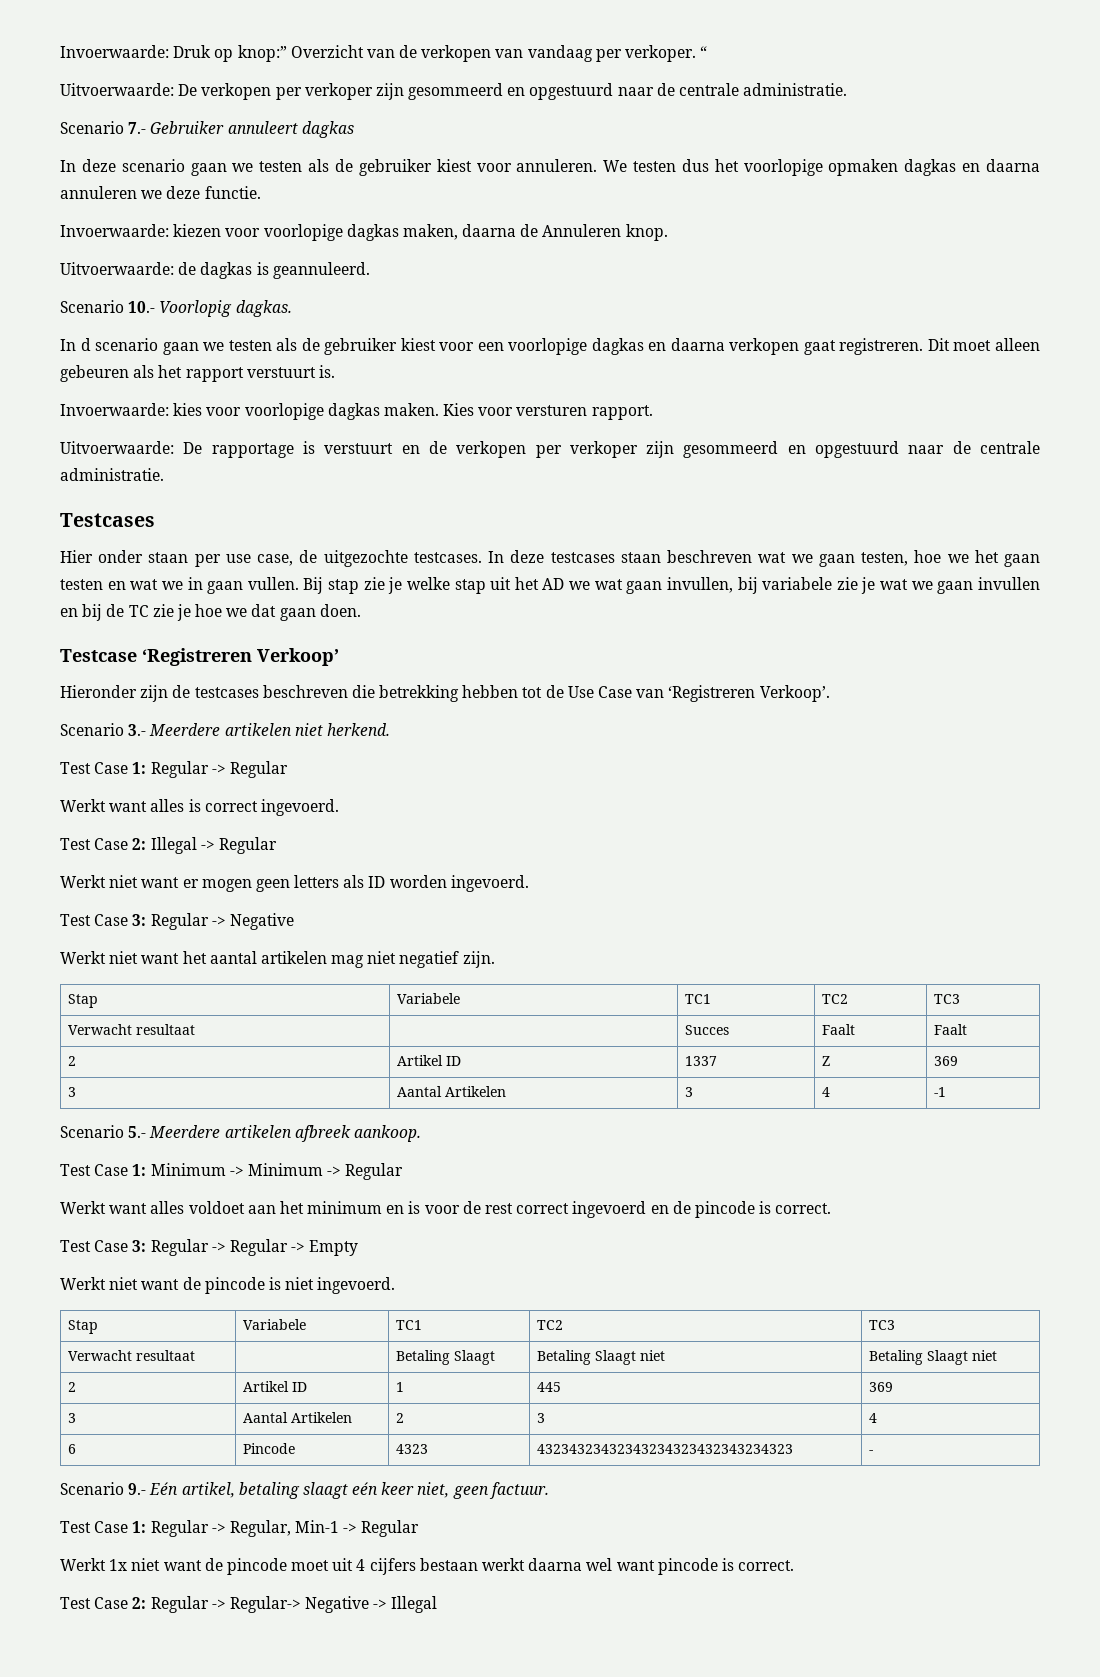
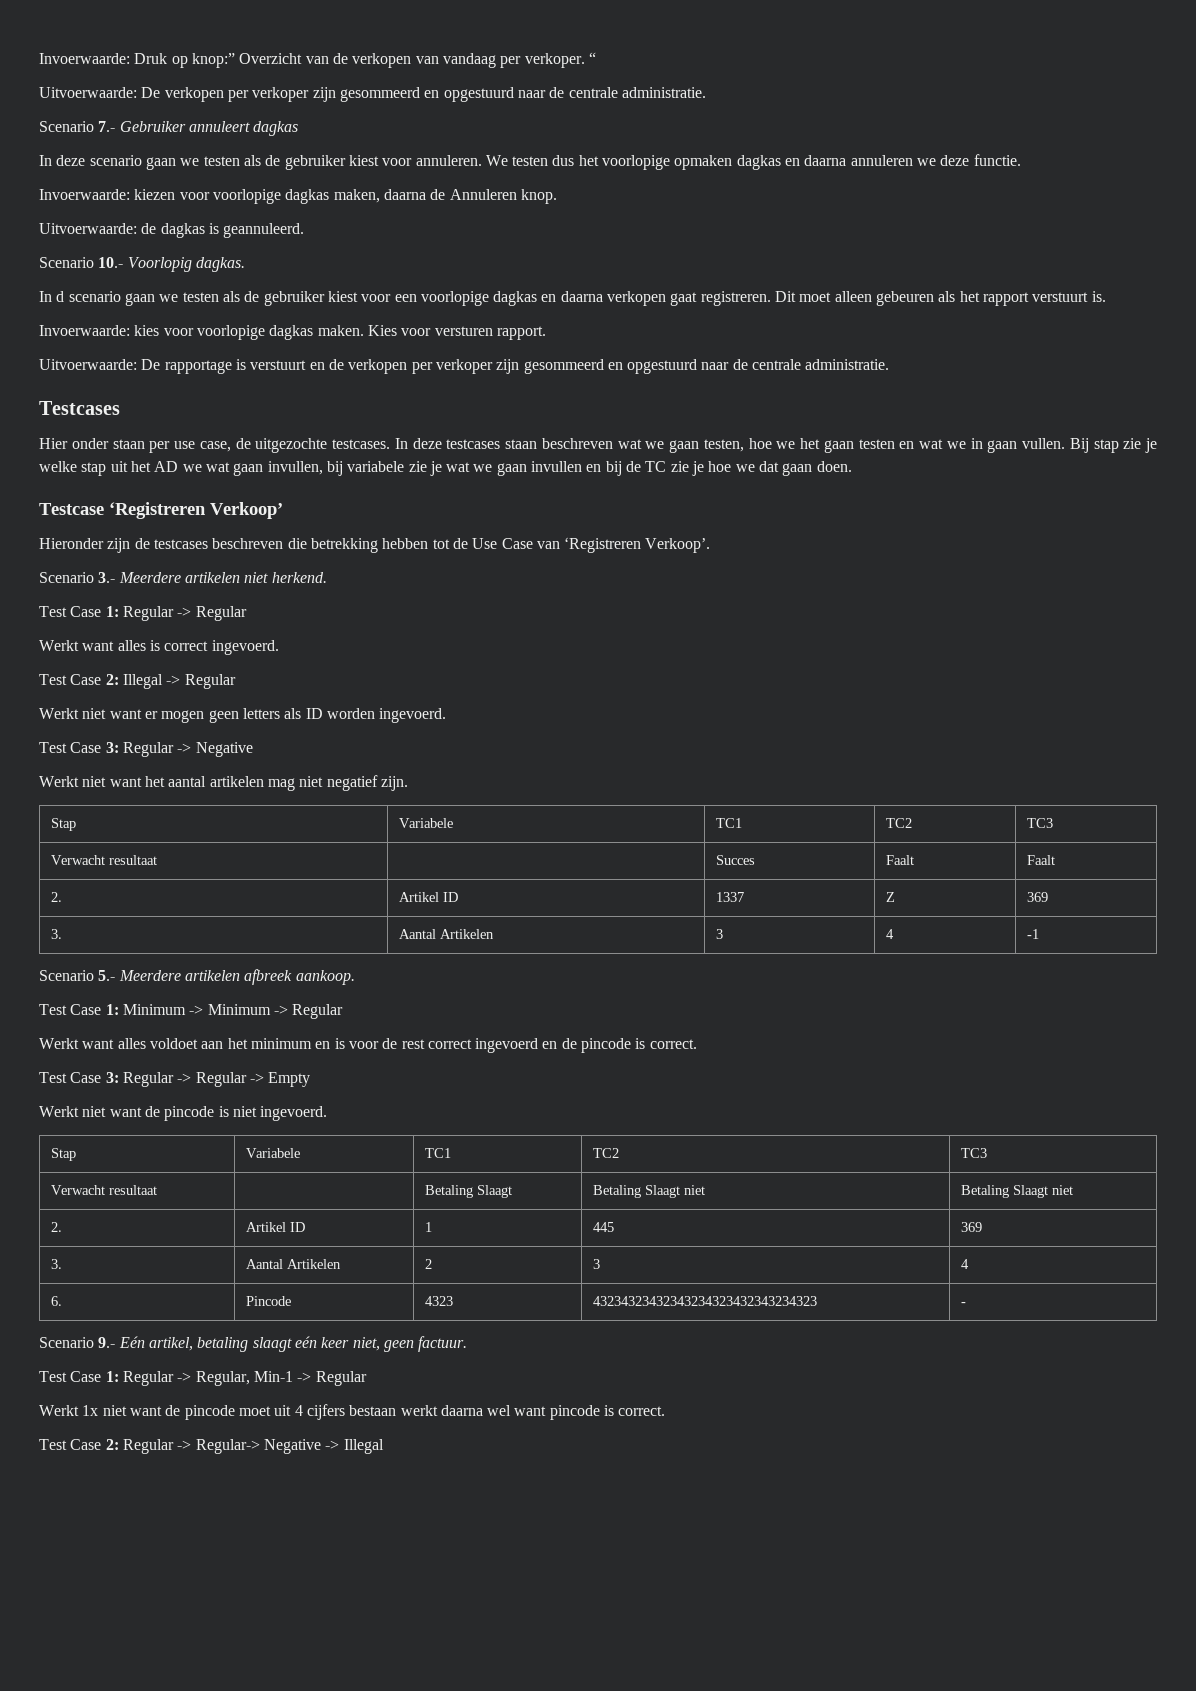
[67,1056,76,1066] 2 -> [51,892,63,902] 2.
[67,1087,76,1097] 3 -> [51,929,63,939] 3.
[67,1382,76,1392] 2 -> [51,1222,63,1232] 2.
[67,1413,76,1423] 3 -> [51,1259,63,1269] 3.
[67,1444,76,1454] 6 -> [51,1296,63,1306] 6.

